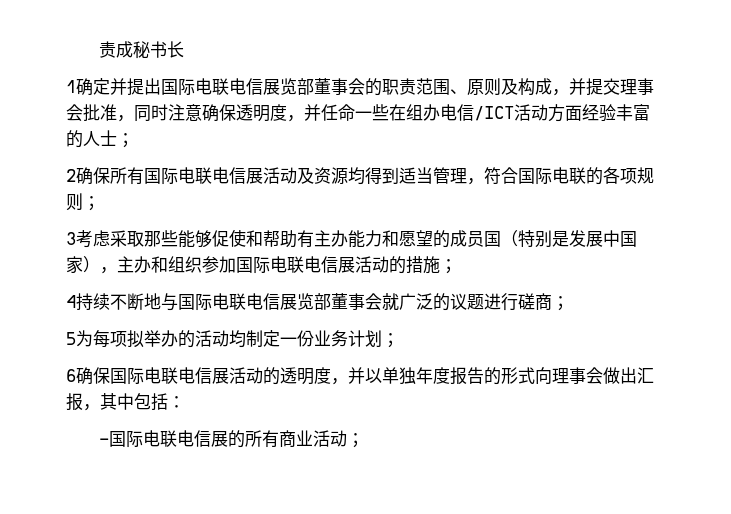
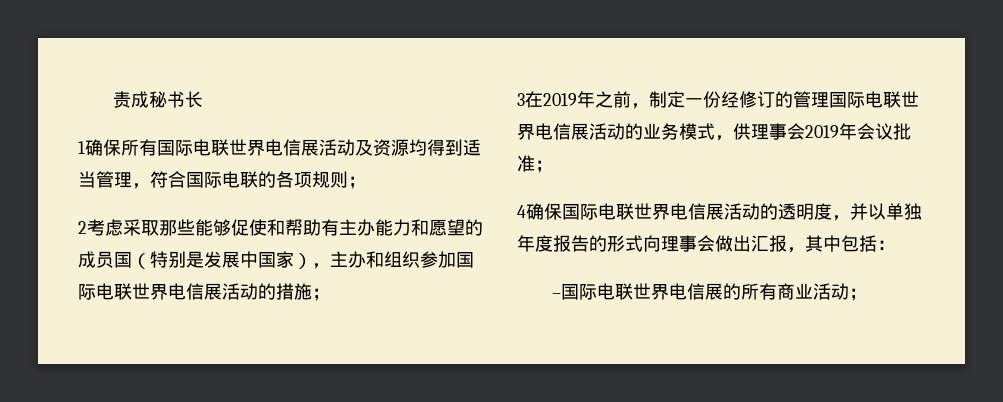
[93,78,654,96] [66,104,650,122] [66,130,134,148] [66,167,93,185] 定并提出国际电联电信展览部董事会的职责范围、原则及构成，并提交理事会批准，同时注意确保透明度，并任命一些在组办电信/ICT活动方面经验丰富的人士； // 2确 -> (103, 147) none
(212, 175) none -> [229,139,265,156] 世界
[66,232,76,245] 3 -> [78,221,87,234] 2
(304, 264) none -> [132,283,168,300] 世界
[66,293,569,311] [66,330,399,348] [66,369,76,382] 4持续不断地与国际电联电信展览部董事会就广泛的议题进行磋商； // 5为每项拟举办的活动均制定一份业务计划； // 6 -> [517,91,919,109] [517,123,911,141] [517,155,553,173] [517,205,526,218] 3在2019年之前，制定一份经修订的管理国际电联世界电信展活动的业务模式，供理事会2019年会议批准； // 4
(178, 375) none -> [634,203,670,220] 世界
(178, 438) none -> [632,283,669,300] 世界

